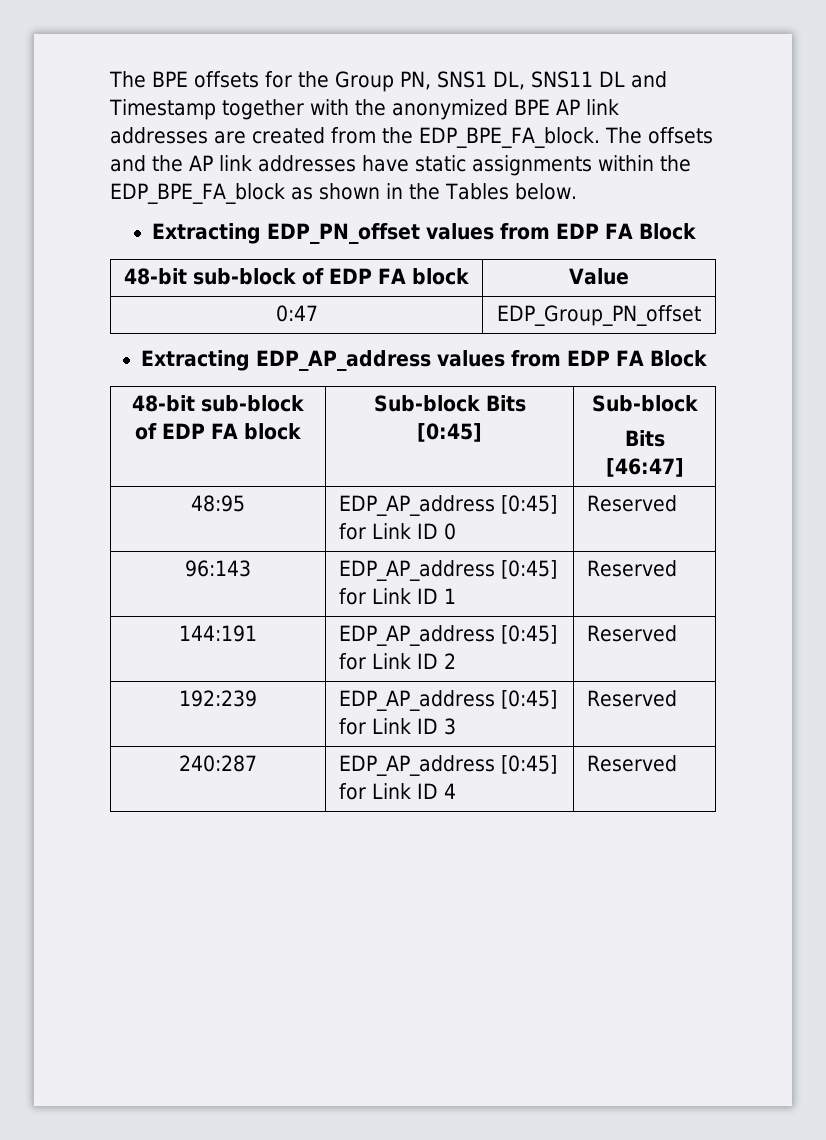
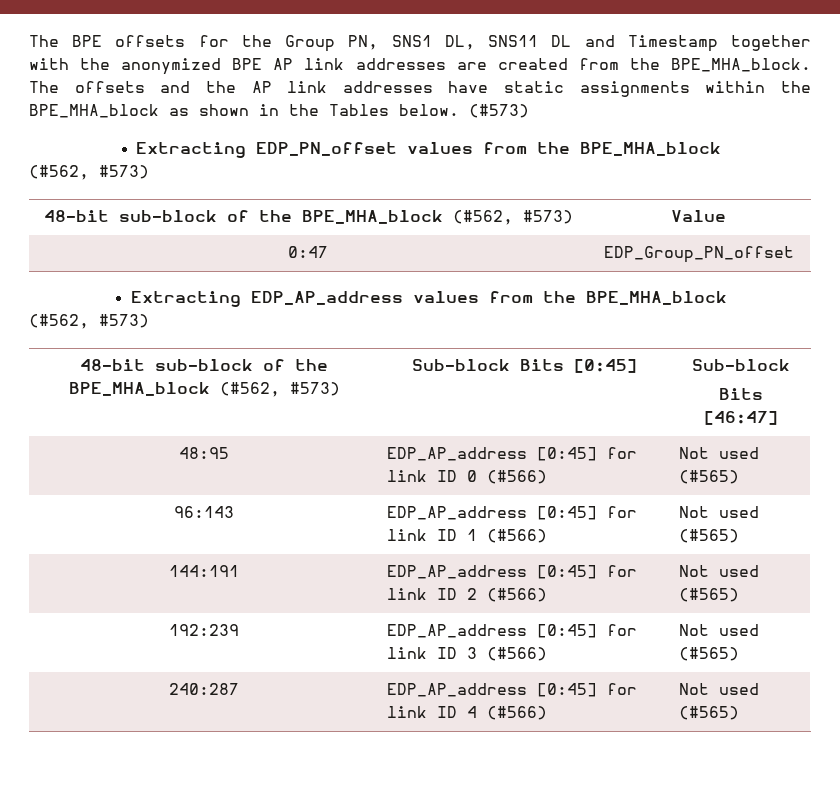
[419,127,600,148] EDP_BPE_FA_block. -> [671,58,811,72] BPE_MHA_block.
[110,183,285,204] EDP_BPE_FA_block -> [29,104,159,118] BPE_MHA_block
(577, 191) none -> [469,104,529,118] (#573)
[556,223,697,240] [124,268,469,285] EDP FA Block // 48-bit sub-block of EDP FA block -> [537,142,722,156] [29,165,149,180] [43,210,573,225] the BPE_MHA_block // (#562, #573) // 48-bit sub-block of the BPE_MHA_block (#562, #573)
[567,350,708,367] [132,395,304,412] [134,423,302,440] EDP FA Block // 48-bit sub-block of EDP FA block -> [542,291,727,305] [29,314,149,329] [80,359,328,371] [68,382,340,397] the BPE_MHA_block // (#562, #573) // 48-bit sub-block of the BPE_MHA_block (#562, #573)
[371,523,411,539] Link -> [386,470,427,482] link
[586,495,677,512] | Reserved -> [486,470,547,484] [678,447,759,459] [678,470,739,484] (#566) | Not used (#565)
[371,588,411,604] Link -> [386,529,427,541] link
[586,560,677,577] | Reserved -> [486,529,547,543] [678,506,759,518] [678,529,739,543] (#566) | Not used (#565)
[371,653,411,669] Link -> [386,588,427,600] link
[586,625,677,642] | Reserved -> [486,588,547,602] [678,565,759,577] [678,588,739,602] (#566) | Not used (#565)
[371,718,411,734] Link -> [386,647,427,659] link
[586,690,677,707] | Reserved -> [486,647,547,661] [678,624,759,636] [678,647,739,661] (#566) | Not used (#565)
[371,783,411,799] Link -> [386,706,427,718] link
[586,755,677,772] | Reserved -> [486,706,547,720] [678,683,759,695] [678,706,739,720] (#566) | Not used (#565)

